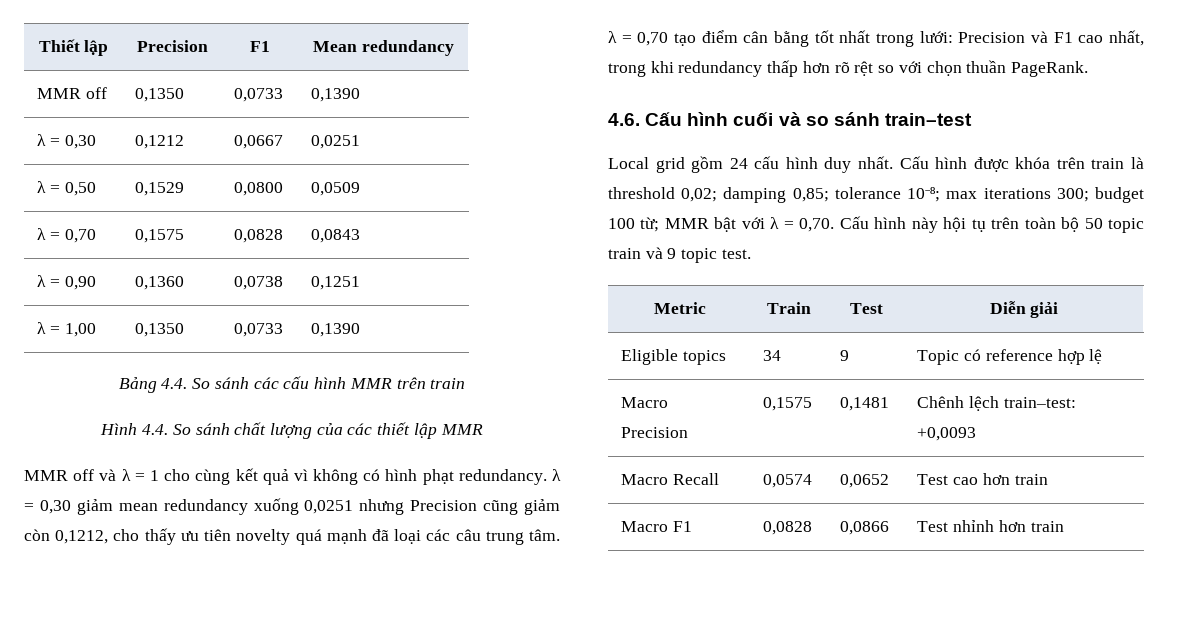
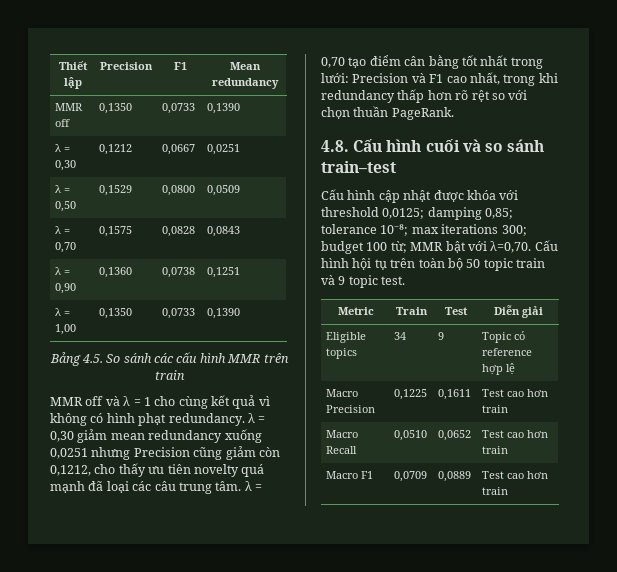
[161,378,188,389] 4.4. -> [81,354,103,363] 4.5.
[100,422,483,439] // Hình 4.4. So sánh chất lượng của các thiết lập MMR -> (185, 375) none
[608,113,640,126] 4.6. -> [321,140,349,152] 4.8.
[608,156,1144,173] [608,187,718,202] Local grid gồm 24 cấu hình duy nhất. Cấu hình được khóa trên train là threshold 0,02; -> [321,189,519,203] [321,207,425,219] Cấu hình cập nhật được khóa với threshold 0,0125;
[770,216,938,233] λ = 0,70. Cấu hình này -> [490,240,558,253] [321,258,349,268] λ=0,70. Cấu hình
[763,397,813,411] [840,397,890,411] [917,396,1076,411] [917,427,977,441] 0,1575 | 0,1481 | Chênh lệch train–test: +0,0093 -> [394,389,428,400] [438,389,472,400] [482,389,549,397] [482,405,509,413] 0,1225 | 0,1611 | Test cao hơn train
[763,474,813,488] 0,0574 -> [394,430,428,441] 0,0510
[763,521,813,535] [840,521,890,535] [917,520,995,532] 0,0828 | 0,0866 | Test nhỉnh -> [394,471,428,482] [438,471,472,482] [482,471,525,479] 0,0709 | 0,0889 | Test cao

